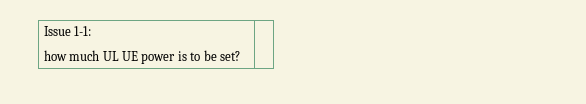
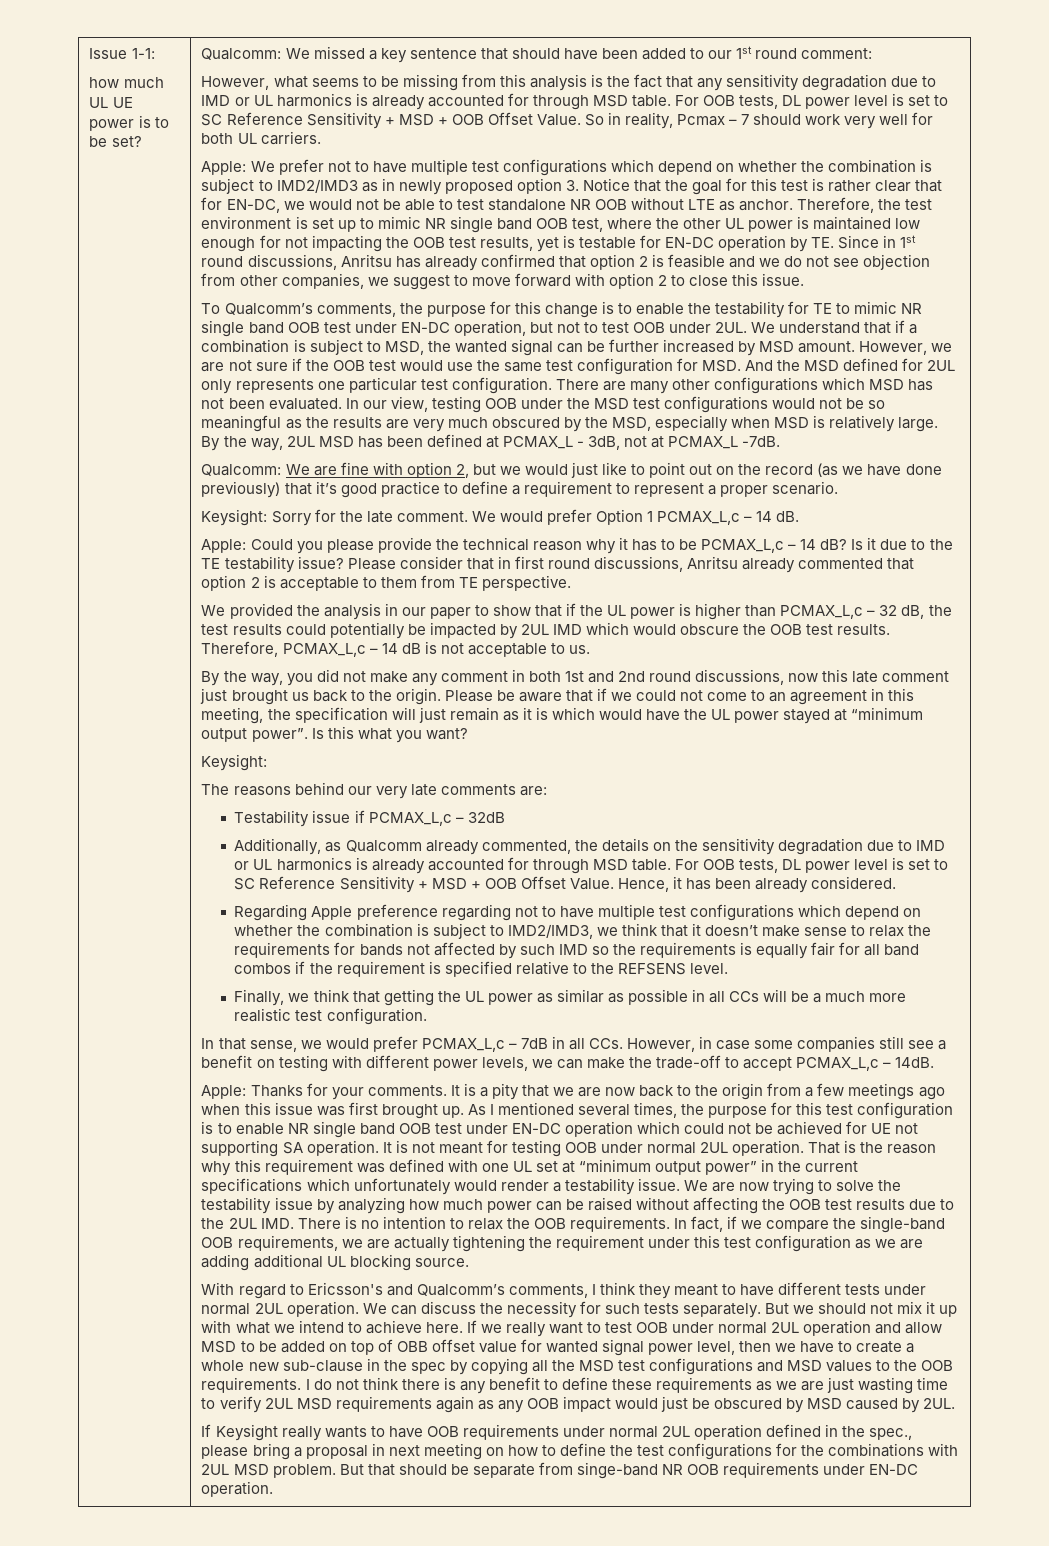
(240, 56) none -> [201,46,873,63] [201,74,937,91] [201,93,949,110] [201,112,934,129] [201,131,321,145] [201,159,933,176] [201,178,943,195] [201,197,933,213] [201,216,921,233] [201,235,917,252] [201,254,931,271] [201,273,805,290] [201,301,923,318] [201,320,918,337] [201,339,953,356] [201,358,956,375] [201,377,934,394] [201,396,886,413] [201,415,939,432] [201,434,781,451] [201,462,942,478] [201,481,839,498] [201,509,800,526] [201,537,953,554] [201,556,915,573] [201,575,571,591] [201,603,952,620] [201,622,891,639] [201,641,590,657] [201,669,950,686] [200,688,915,705] [201,707,924,724] [201,726,468,743] [201,754,268,771] [201,782,547,799] [234,810,505,827] [234,838,946,855] [234,857,949,874] [234,876,897,893] [234,904,921,921] [234,923,932,939] [234,942,920,959] [234,961,728,977] [234,989,907,1006] [234,1008,427,1025] [201,1036,947,1052] [201,1055,935,1072] [201,1083,945,1100] [201,1102,954,1119] [201,1121,919,1138] [201,1140,937,1157] [201,1159,859,1176] [201,1178,902,1195] [201,1197,955,1214] [201,1216,946,1233] [201,1235,924,1252] [201,1254,469,1271] [201,1282,927,1299] [201,1301,958,1318] [201,1320,943,1337] [201,1339,915,1356] [201,1358,954,1375] [201,1377,949,1394] [201,1396,956,1413] [201,1424,913,1441] [201,1443,959,1460] [201,1462,919,1479] [201,1481,274,1497] Qualcomm: We missed a key sentence that should have been added to our 1st round comment: // However, what seems to be missing from this analysis is the fact that any sensitivity degradation due to IMD or UL harmonics is already accounted for through MSD table. For OOB tests, DL power level is set to SC Reference Sensitivity + MSD + OOB Offset Value. So in reality, Pcmax – 7 should work very well for both UL carriers. // Apple: We prefer not to have multiple test configurations which depend on whether the combination is subject to IMD2/IMD3 as in newly proposed option 3. Notice that the goal for this test is rather clear that for EN-DC, we would not be able to test standalone NR OOB without LTE as anchor. Therefore, the test environment is set up to mimic NR single band OOB test, where the other UL power is maintained low enough for not impacting the OOB test results, yet is testable for EN-DC operation by TE. Since in 1st round discussions, Anritsu has already confirmed that option 2 is feasible and we do not see objection from other companies, we suggest to move forward with option 2 to close this issue. // To Qualcomm’s comments, the purpose for this change is to enable the testability for TE to mimic NR single band OOB test under EN-DC operation, but not to test OOB under 2UL. We understand that if a combination is subject to MSD, the wanted signal can be further increased by MSD amount. However, we are not sure if the OOB test would use the same test configuration for MSD. And the MSD defined for 2UL only represents one particular test configuration. There are many other configurations which MSD has not been evaluated. In our view, testing OOB under the MSD test configurations would not be so meaningful as the results are very much obscured by the MSD, especially when MSD is relatively large. By the way, 2UL MSD has been defined at PCMAX_L - 3dB, not at PCMAX_L -7dB. // Qualcomm: We are fine with option 2, but we would just like to point out on the record (as we have done previously) that it’s good practice to define a requirement to represent a proper scenario. // Keysight: Sorry for the late comment. We would prefer Option 1 PCMAX_L,c – 14 dB. // Apple: Could you please provide the technical reason why it has to be PCMAX_L,c – 14 dB? Is it due to the TE testability issue? Please consider that in first round discussions, Anritsu already commented that option 2 is acceptable to them from TE perspective. // We provided the analysis in our paper to show that if the UL power is higher than PCMAX_L,c – 32 dB, the test results could potentially be impacted by 2UL IMD which would obscure the OOB test results. Therefore, PCMAX_L,c – 14 dB is not acceptable to us. // By the way, you did not make any comment in both 1st and 2nd round discussions, now this late comment just brought us back to the origin. Please be aware that if we could not come to an agreement in this meeting, the specification will just remain as it is which would have the UL power stayed at “minimum output power”. Is this what you want? // Keysight: // The reasons behind our very late comments are: // Testability issue if PCMAX_L,c – 32dB // Additionally, as Qualcomm already commented, the details on the sensitivity degradation due to IMD or UL harmonics is already accounted for through MSD table. For OOB tests, DL power level is set to SC Reference Sensitivity + MSD + OOB Offset Value. Hence, it has been already considered. // Regarding Apple preference regarding not to have multiple test configurations which depend on whether the combination is subject to IMD2/IMD3, we think that it doesn’t make sense to relax the requirements for bands not affected by such IMD so the requirements is equally fair for all band combos if the requirement is specified relative to the REFSENS level. // Finally, we think that getting the UL power as similar as possible in all CCs will be a much more realistic test configuration. // In that sense, we would prefer PCMAX_L,c – 7dB in all CCs. However, in case some companies still see a benefit on testing with different power levels, we can make the trade-off to accept PCMAX_L,c – 14dB. // Apple: Thanks for your comments. It is a pity that we are now back to the origin from a few meetings ago when this issue was first brought up. As I mentioned several times, the purpose for this test configuration is to enable NR single band OOB test under EN-DC operation which could not be achieved for UE not supporting SA operation. It is not meant for testing OOB under normal 2UL operation. That is the reason why this requirement was defined with one UL set at “minimum output power” in the current specifications which unfortunately would render a testability issue. We are now trying to solve the testability issue by analyzing how much power can be raised without affecting the OOB test results due to the 2UL IMD. There is no intention to relax the OOB requirements. In fact, if we compare the single-band OOB requirements, we are actually tightening the requirement under this test configuration as we are adding additional UL blocking source. // With regard to Ericsson's and Qualcomm’s comments, I think they meant to have different tests under normal 2UL operation. We can discuss the necessity for such tests separately. But we should not mix it up with what we intend to achieve here. If we really want to test OOB under normal 2UL operation and allow MSD to be added on top of OBB offset value for wanted signal power level, then we have to create a whole new sub-clause in the spec by copying all the MSD test configurations and MSD values to the OOB requirements. I do not think there is any benefit to define these requirements as we are just wasting time to verify 2UL MSD requirements again as any OOB impact would just be obscured by MSD caused by 2UL. // If Keysight really wants to have OOB requirements under normal 2UL operation defined in the spec., please bring a proposal in next meeting on how to define the test configurations for the combinations with 2UL MSD problem. But that should be separate from singe-band NR OOB requirements under EN-DC operation.

